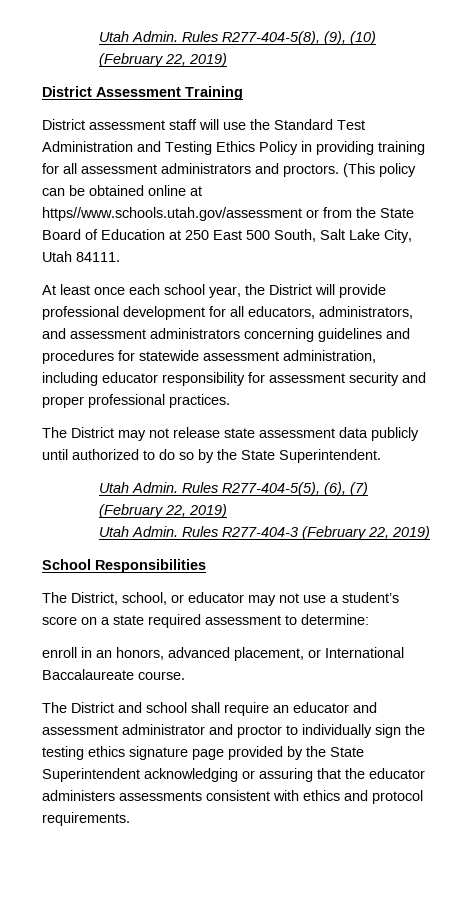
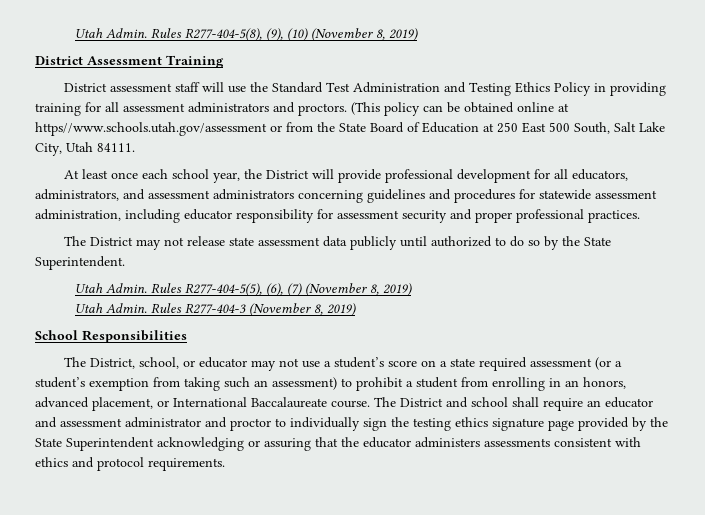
[99,53,187,67] (February 22, -> [310,28,385,41] (November 8,
[99,504,187,518] (February 22, -> [304,283,379,296] (November 8,
[302,526,390,540] (February 22, -> [248,303,323,316] (November 8,
[285,614,369,625] [42,647,77,658] to determine: // enroll -> [595,357,623,370] [35,377,545,391] (or a student’s exemption from taking such an assessment) to prohibit a student from enrolling
(185, 675) // -> (370, 404) none

